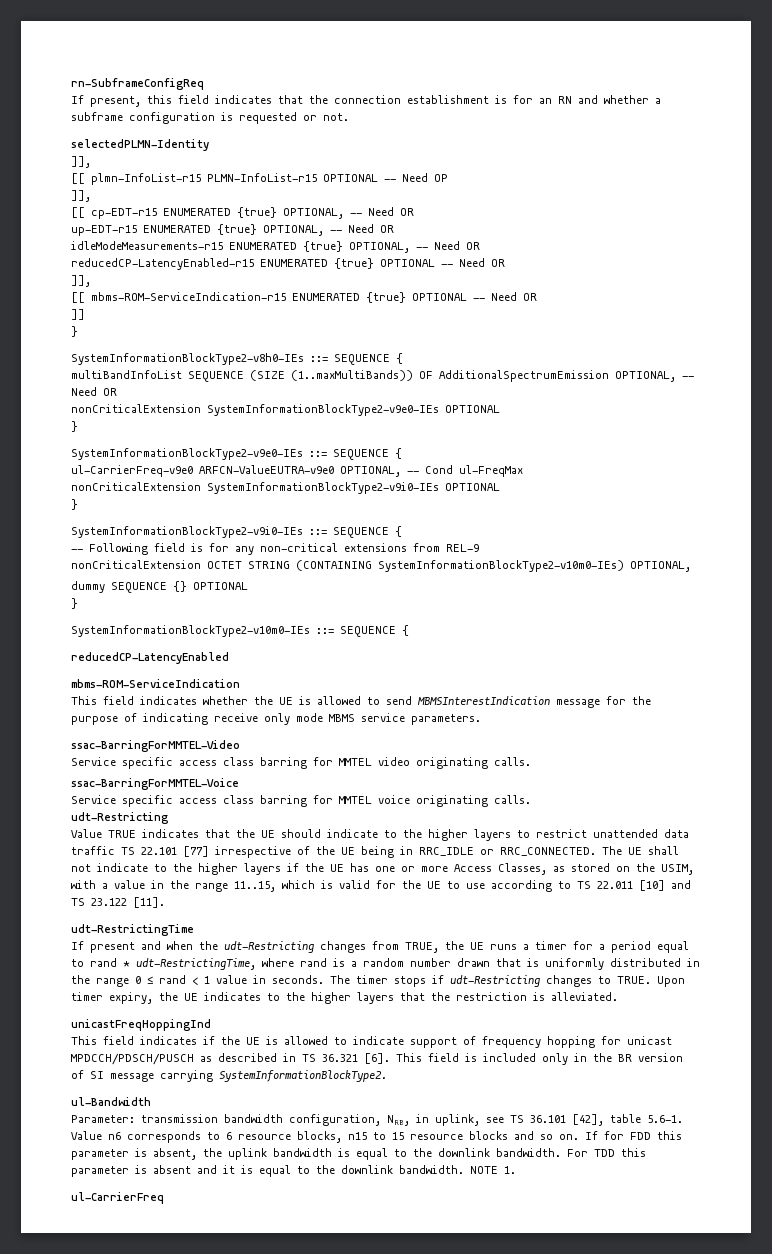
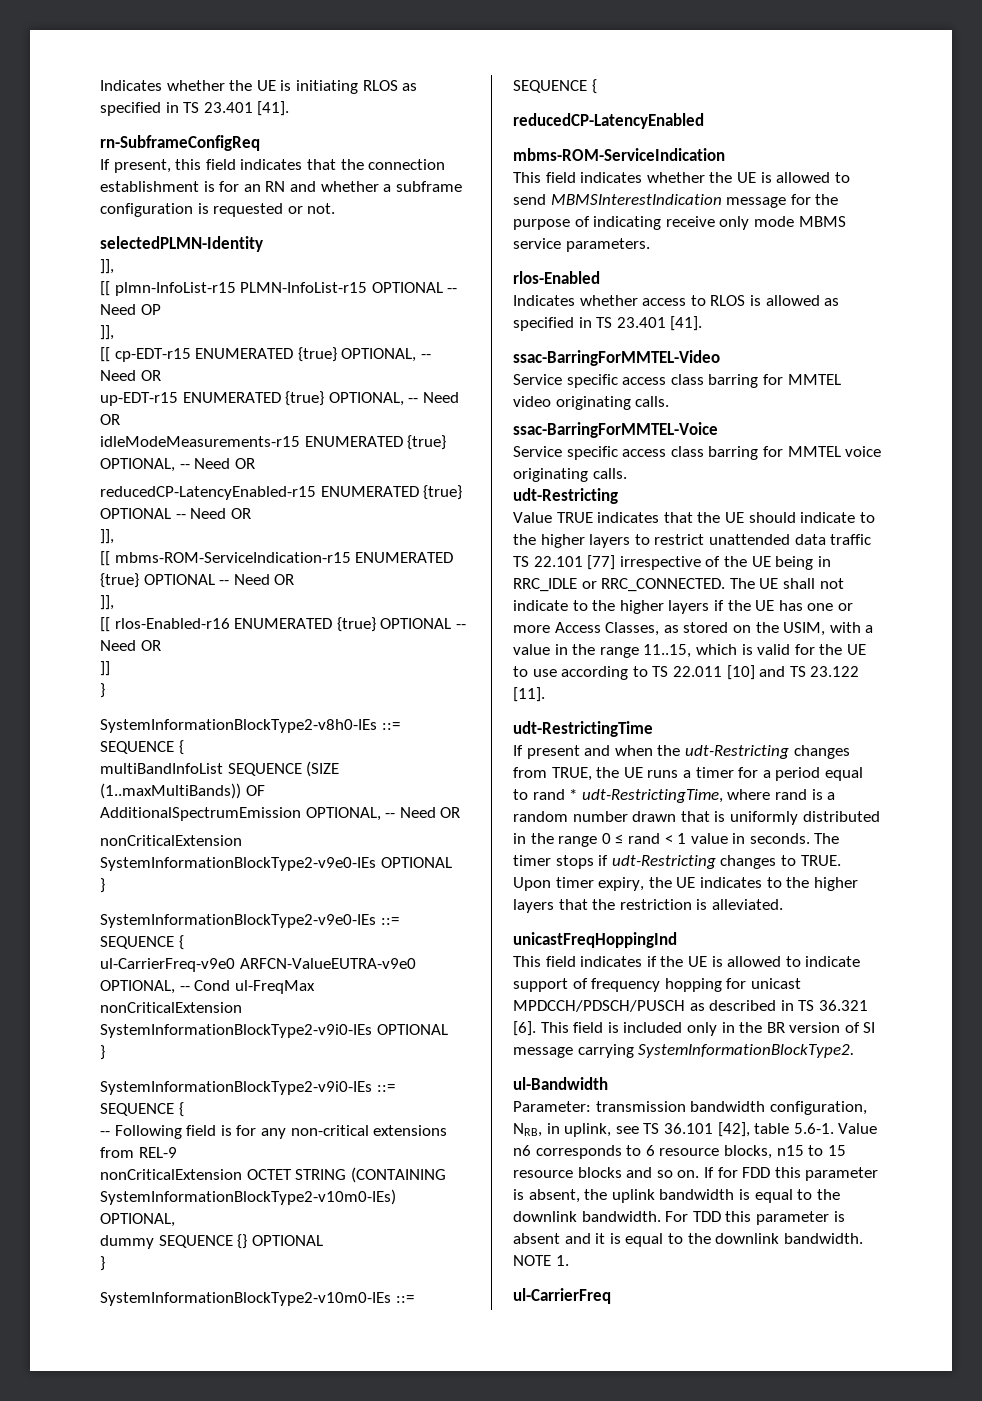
(71, 84) none -> [100,80,418,94] [100,101,290,116] Indicates whether the UE is initiating RLOS as specified in TS 23.401 [41]. //
(537, 297) none -> [100,595,114,610] [100,617,466,632] [100,640,161,651] // ]], // [[ rlos-Enabled-r16 ENUMERATED {true} OPTIONAL -- Need OR
(481, 719) none -> [513,271,600,284] [513,295,840,306] [513,316,703,331] // rlos-Enabled // Indicates whether access to RLOS is allowed as specified in TS 23.401 [41].

